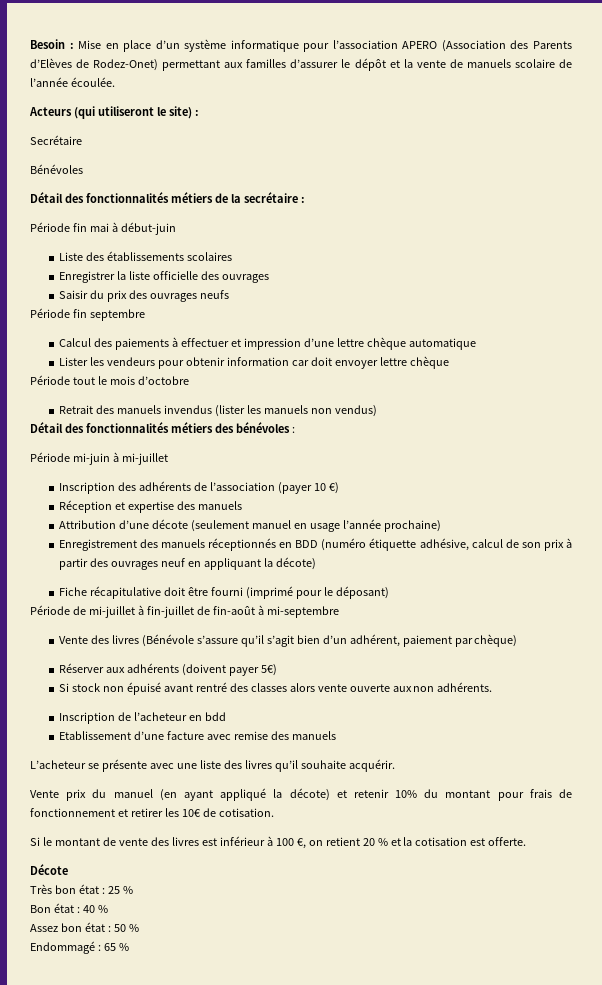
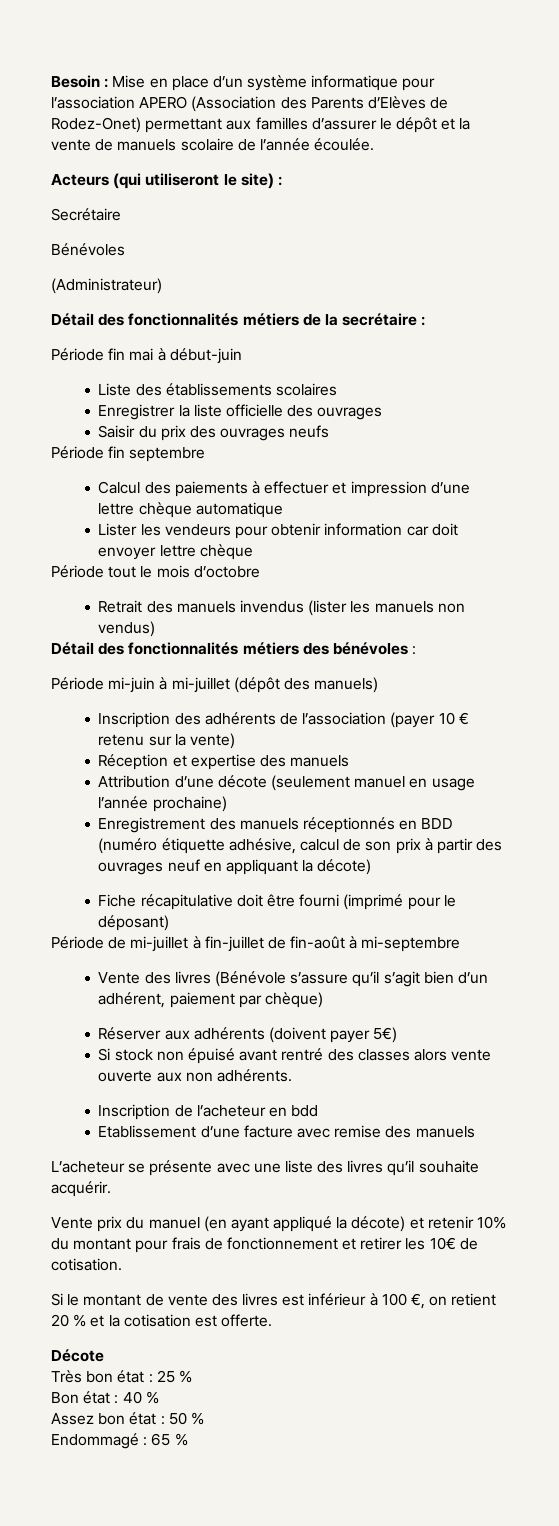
(83, 169) none -> [51,278,162,294] // (Administrateur)
(168, 459) none -> [233,677,379,693] (dépôt des manuels)
[328,482,339,494] €) -> [458,712,469,725] [98,733,236,749] € retenu sur la vente)

